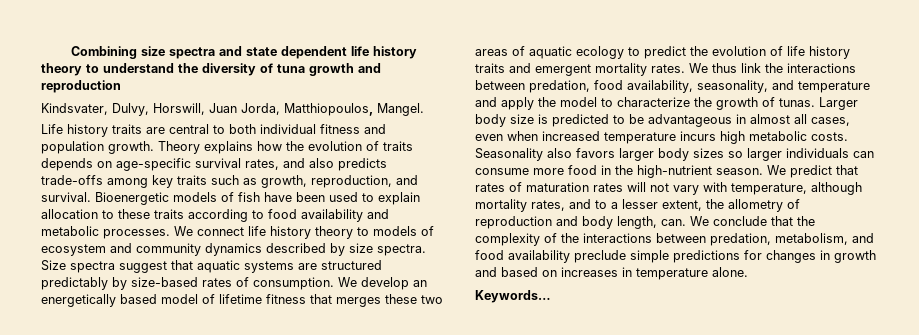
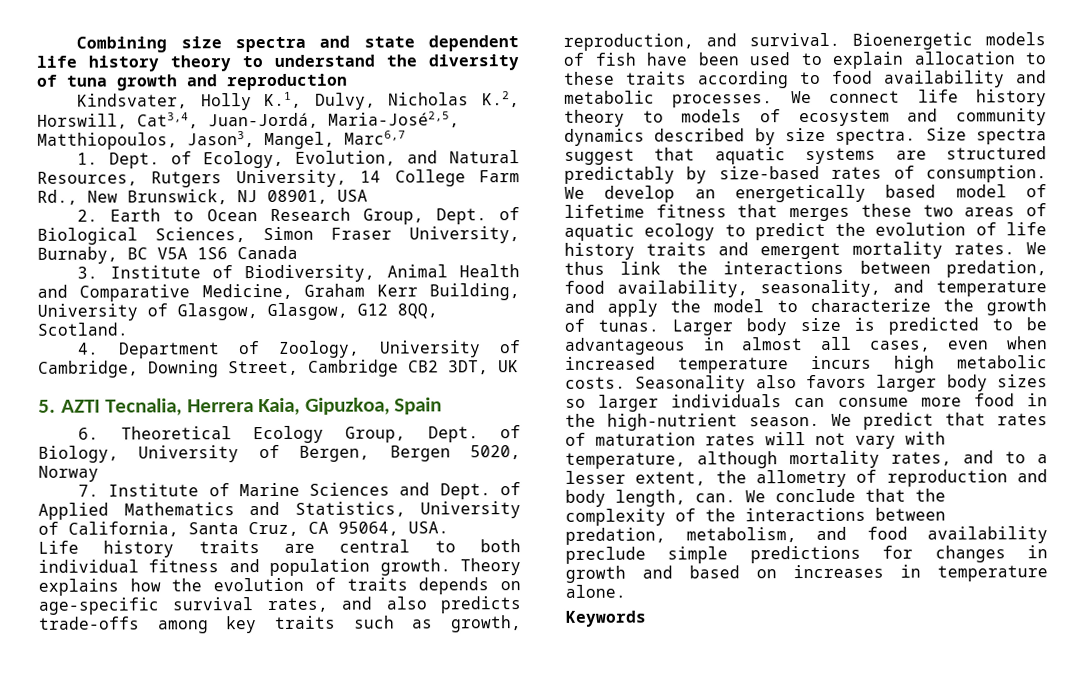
[112,103,424,116] Dulvy, Horswill, Juan Jorda, Matthiopoulos, Mangel. -> [200,91,520,111] [37,111,460,129] [37,130,406,150] [77,150,520,169] [37,169,520,188] [37,189,368,205] [77,207,520,225] [37,226,520,245] [37,245,298,264] [77,264,520,283] [37,283,520,302] [37,302,438,321] [37,322,128,336] [78,340,521,359] [38,359,519,378] [38,397,443,416] [78,425,521,444] [38,444,521,463] [38,465,99,482] [78,482,521,500] [38,501,521,520] [38,521,449,537] Holly K.1, Dulvy, Nicholas K.2, Horswill, Cat3,4, Juan-Jordá, Maria-José2,5, Matthiopoulos, Jason3, Mangel, Marc6,7 // 1. Dept. of Ecology, Evolution, and Natural Resources, Rutgers University, 14 College Farm Rd., New Brunswick, NJ 08901, USA // 2. Earth to Ocean Research Group, Dept. of Biological Sciences, Simon Fraser University, Burnaby, BC V5A 1S6 Canada // 3. Institute of Biodiversity, Animal Health and Comparative Medicine, Graham Kerr Building, University of Glasgow, Glasgow, G12 8QQ, Scotland. // 4. Department of Zoology, University of Cambridge, Downing Street, Cambridge CB2 3DT, UK // 5. AZTI Tecnalia, Herrera Kaia, Gipuzkoa, Spain // 6. Theoretical Ecology Group, Dept. of Biology, University of Bergen, Bergen 5020, Norway // 7. Institute of Marine Sciences and Dept. of Applied Mathematics and Statistics, University of California, Santa Cruz, CA 95064, USA.
[475,290,551,303] Keywords… -> [566,610,647,627] Keywords

